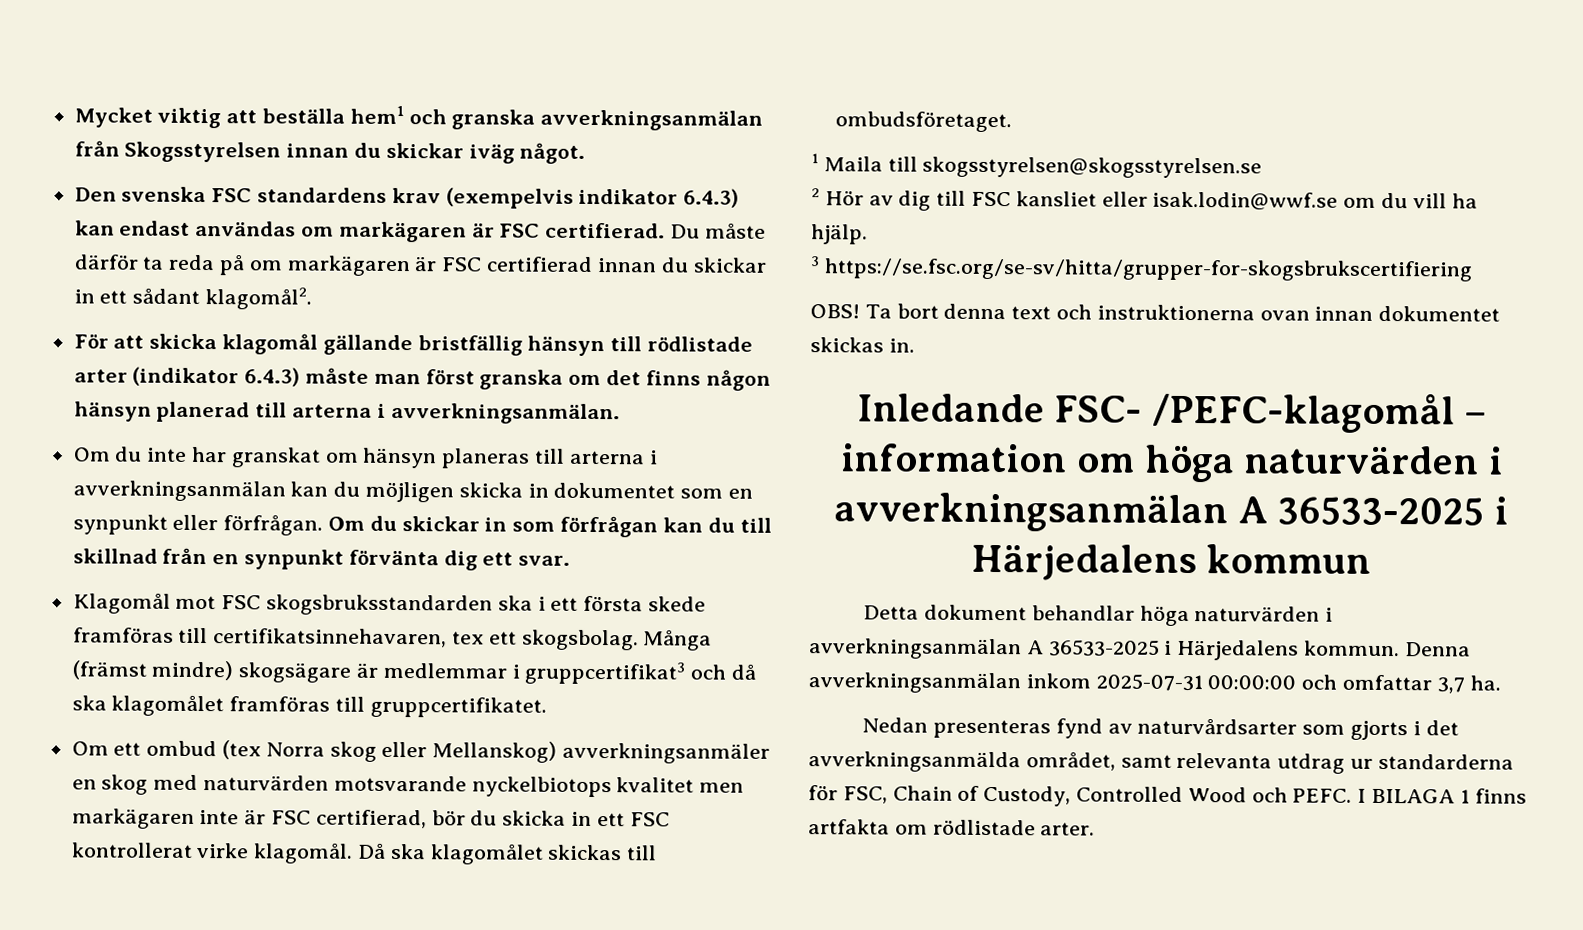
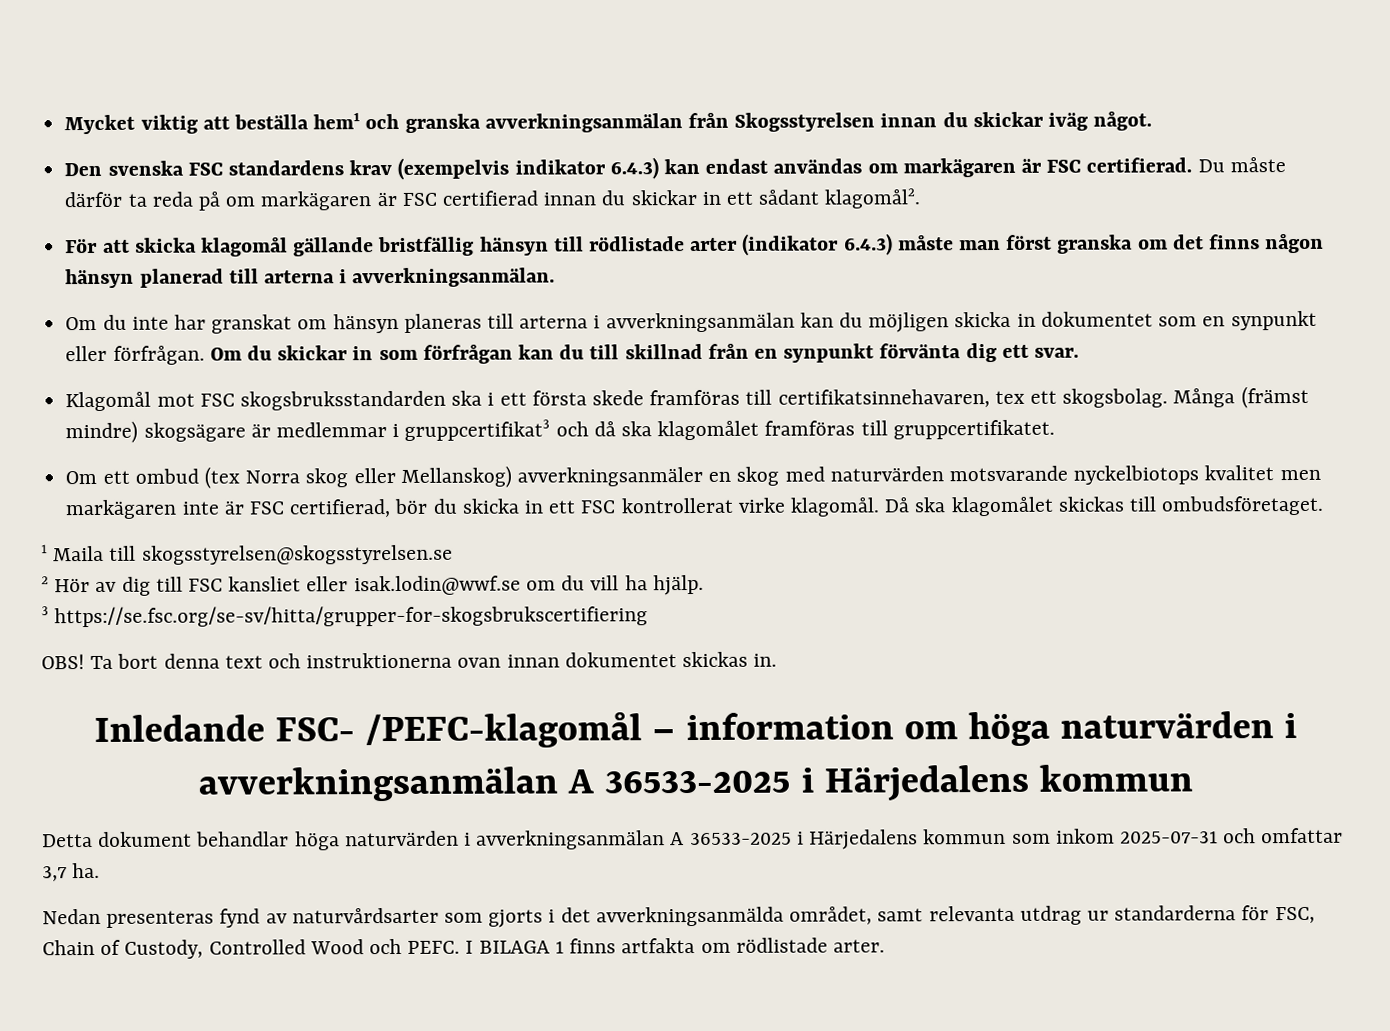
[1304,640,1471,657] [808,672,1021,694] kommun. Denna avverkningsanmälan -> [923,828,1051,845] kommun som
[1207,675,1297,690] 00:00:00 -> (1218, 837) none

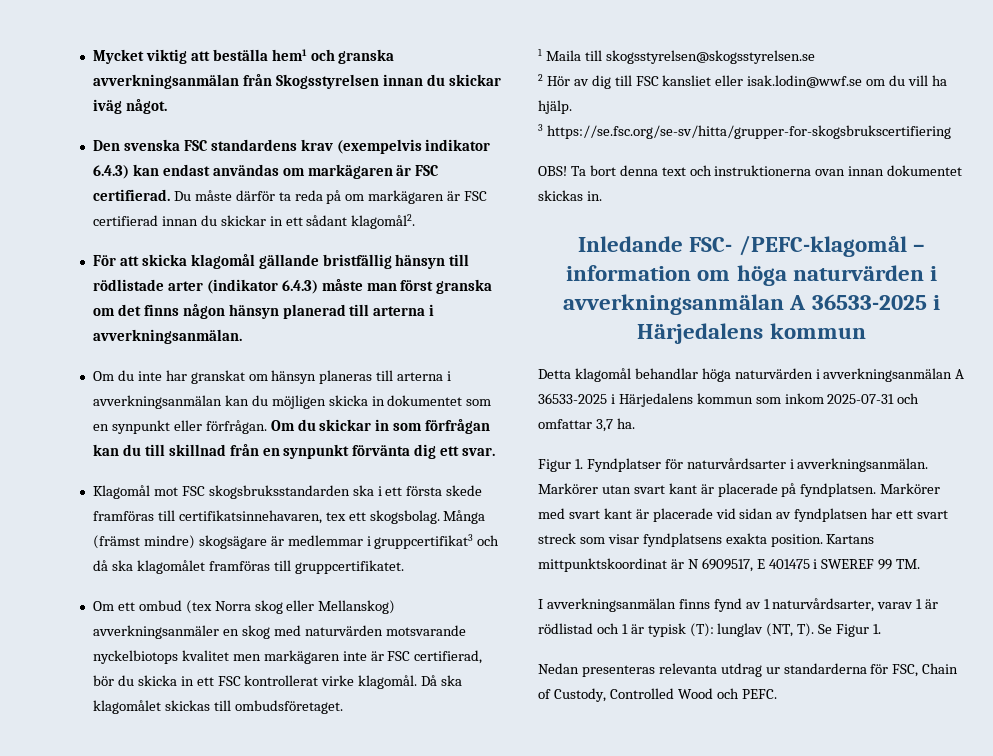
[98,831,193,847] dokument -> [574,368,631,382] klagomål
[42,906,924,928] Nedan presenteras fynd av naturvårdsarter som gjorts i det avverkningsanmälda området, samt -> [538,458,929,472] [538,483,941,497] [538,508,949,522] [538,533,875,547] [538,558,921,572] [538,598,939,612] [538,623,882,637] [538,663,655,677] Figur 1. Fyndplatser för naturvårdsarter i avverkningsanmälan. Markörer utan svart kant är placerade på fyndplatsen. Markörer med svart kant är placerade vid sidan av fyndplatsen har ett svart streck som visar fyndplatsens exakta position. Kartans mittpunktskoordinat är N 6909517, E 401475 i SWEREF 99 TM. // I avverkningsanmälan finns fynd av 1 naturvårdsarter, varav 1 är rödlistad och 1 är typisk (T): lunglav (NT, T). Se Figur 1. // Nedan presenteras
[465,937,885,954] I BILAGA 1 finns artfakta om rödlistade arter. -> (777, 694) none

